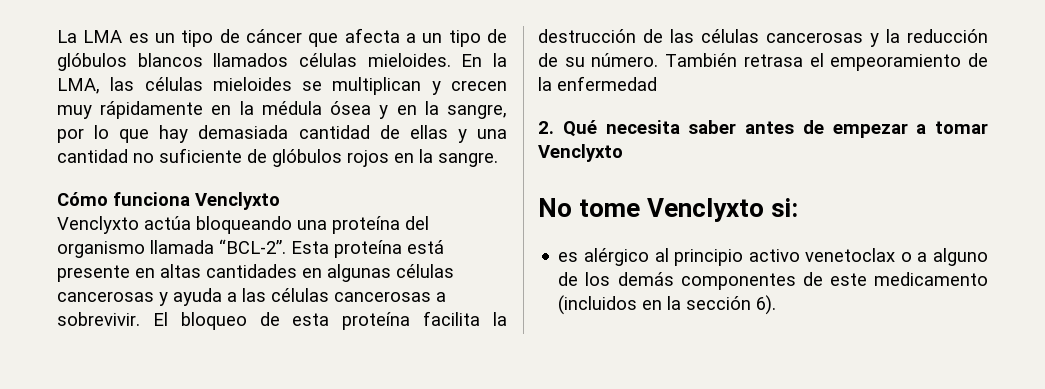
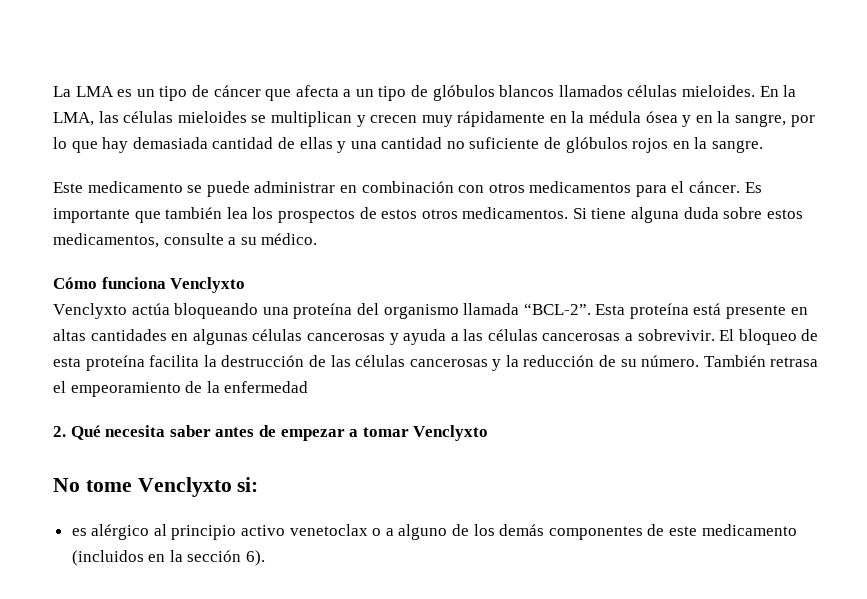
(498, 159) none -> [53,181,762,197] [53,207,803,223] [53,233,318,248] // Este medicamento se puede administrar en combinación con otros medicamentos para el cáncer. Es importante que también lea los prospectos de estos otros medicamentos. Si tiene alguna duda sobre estos medicamentos, consulte a su médico.

